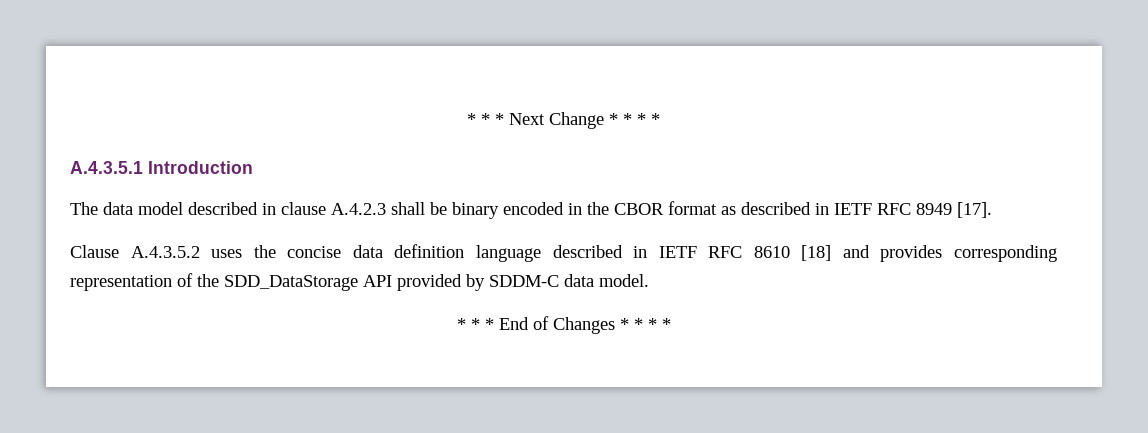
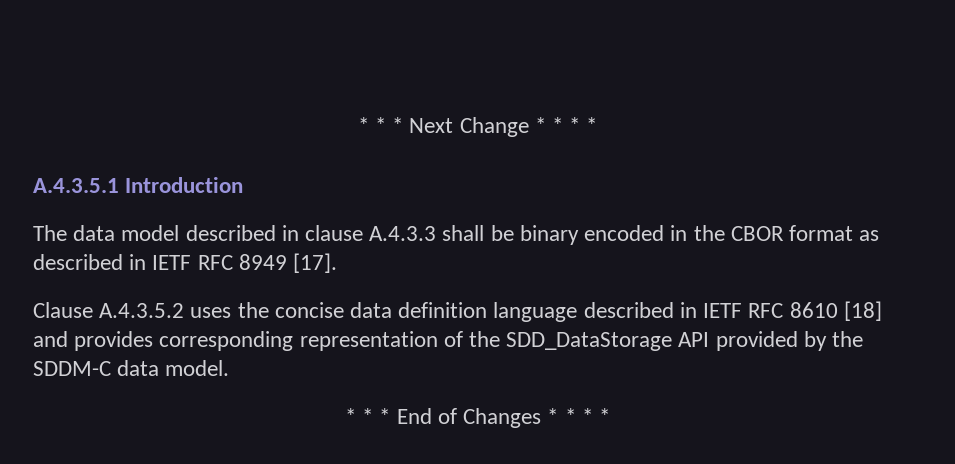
[331,203,386,215] A.4.2.3 -> [369,226,437,241] A.4.3.3
(485, 282) none -> [832,331,864,347] the

